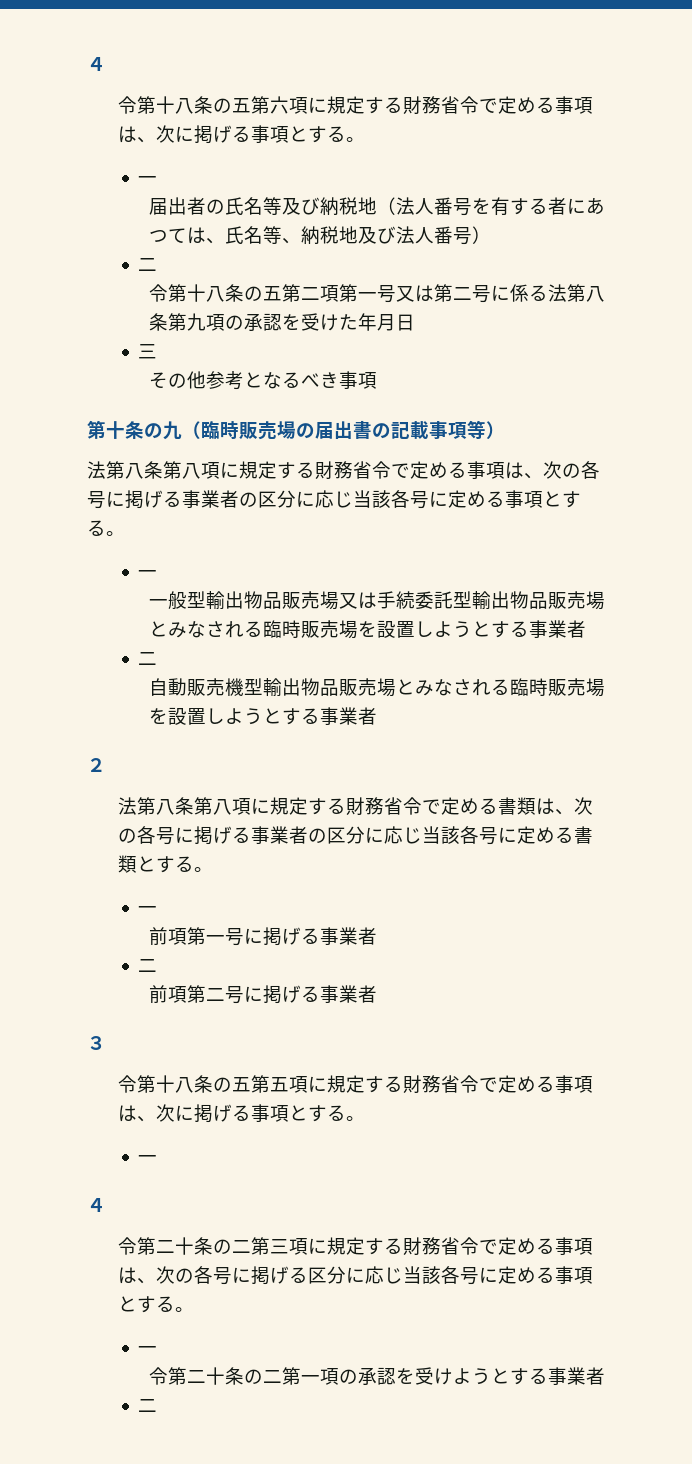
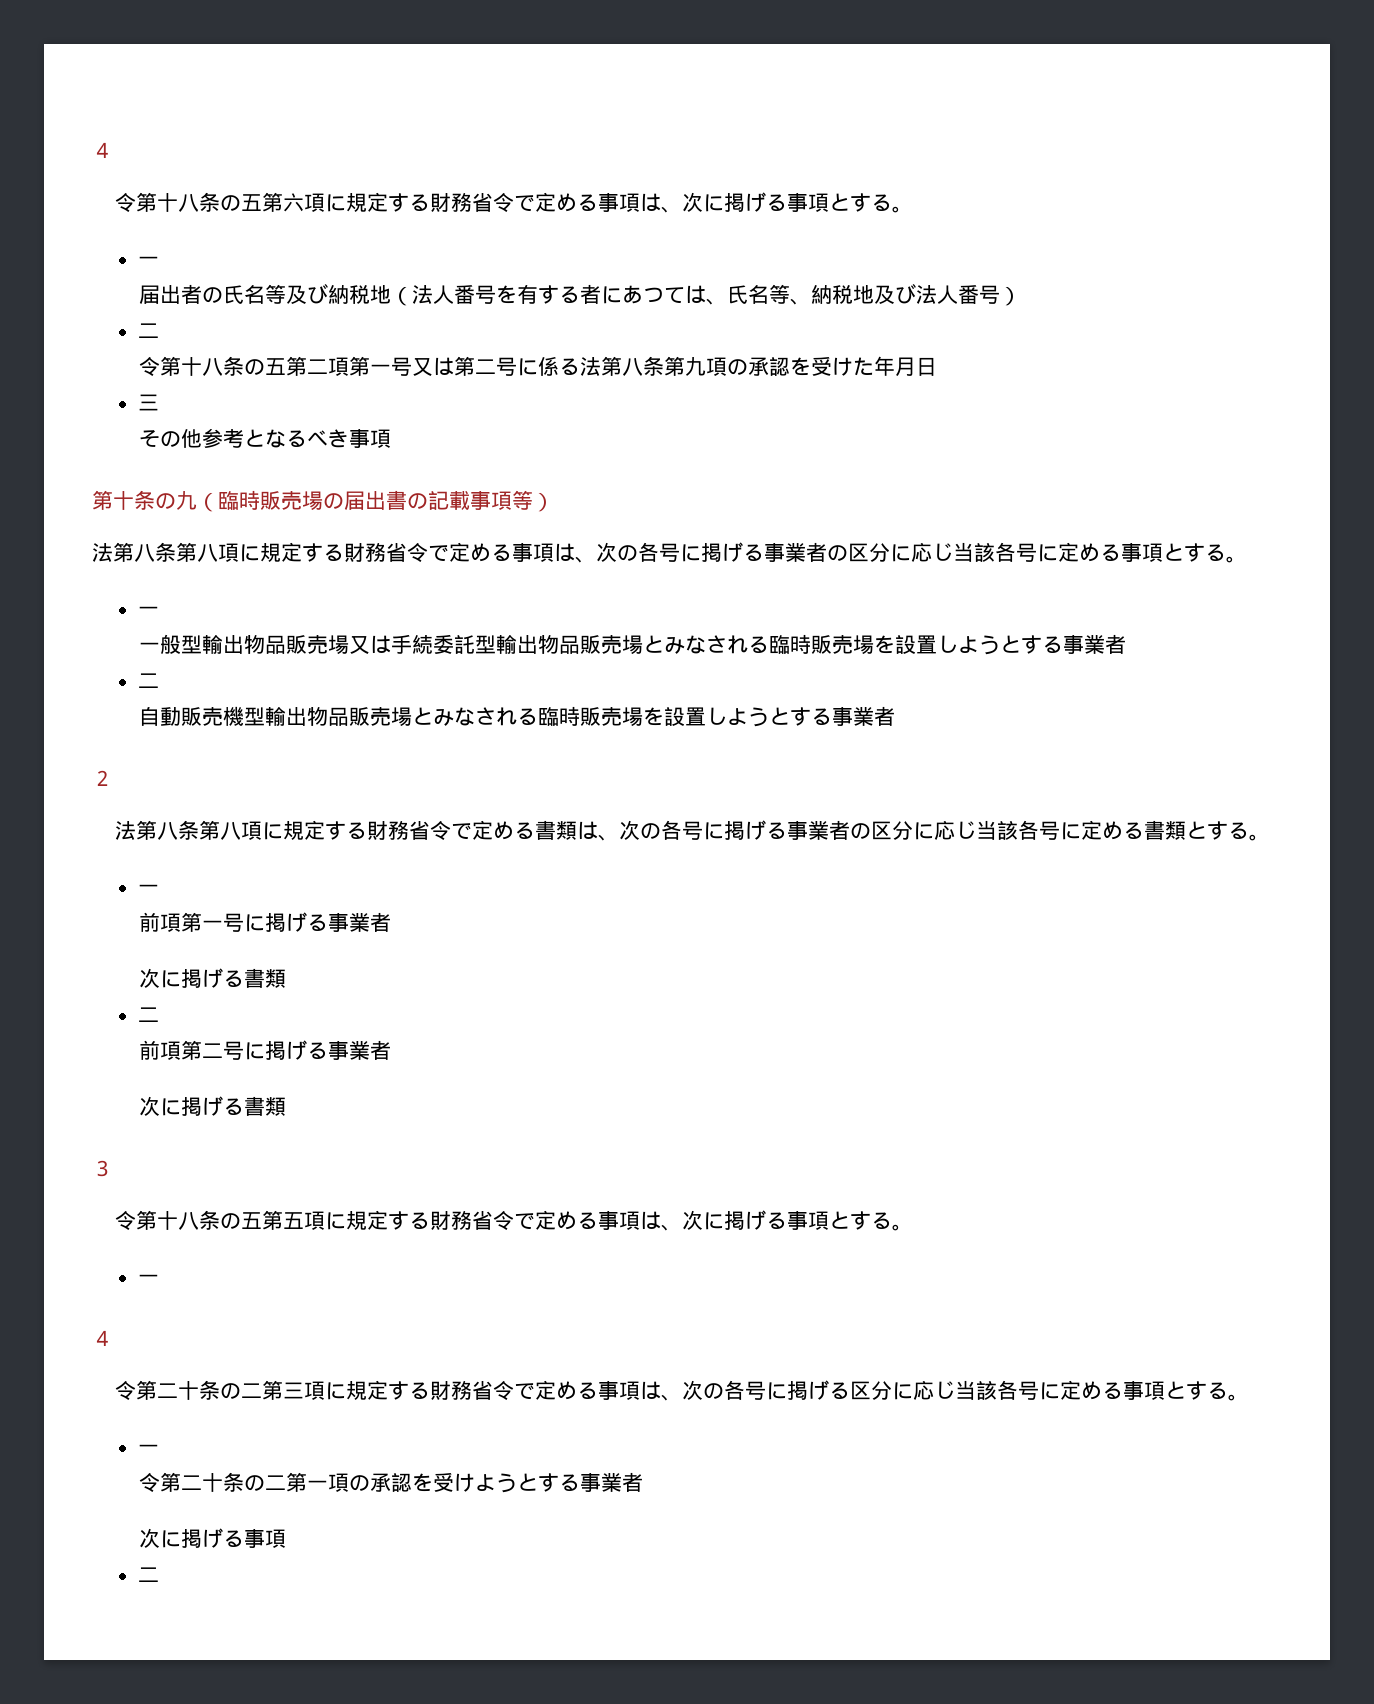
(377, 936) none -> [138,968,286,988] // 次に掲げる書類
(377, 994) none -> [138,1096,286,1116] // 次に掲げる書類
(605, 1376) none -> [138,1528,286,1548] // 次に掲げる事項

